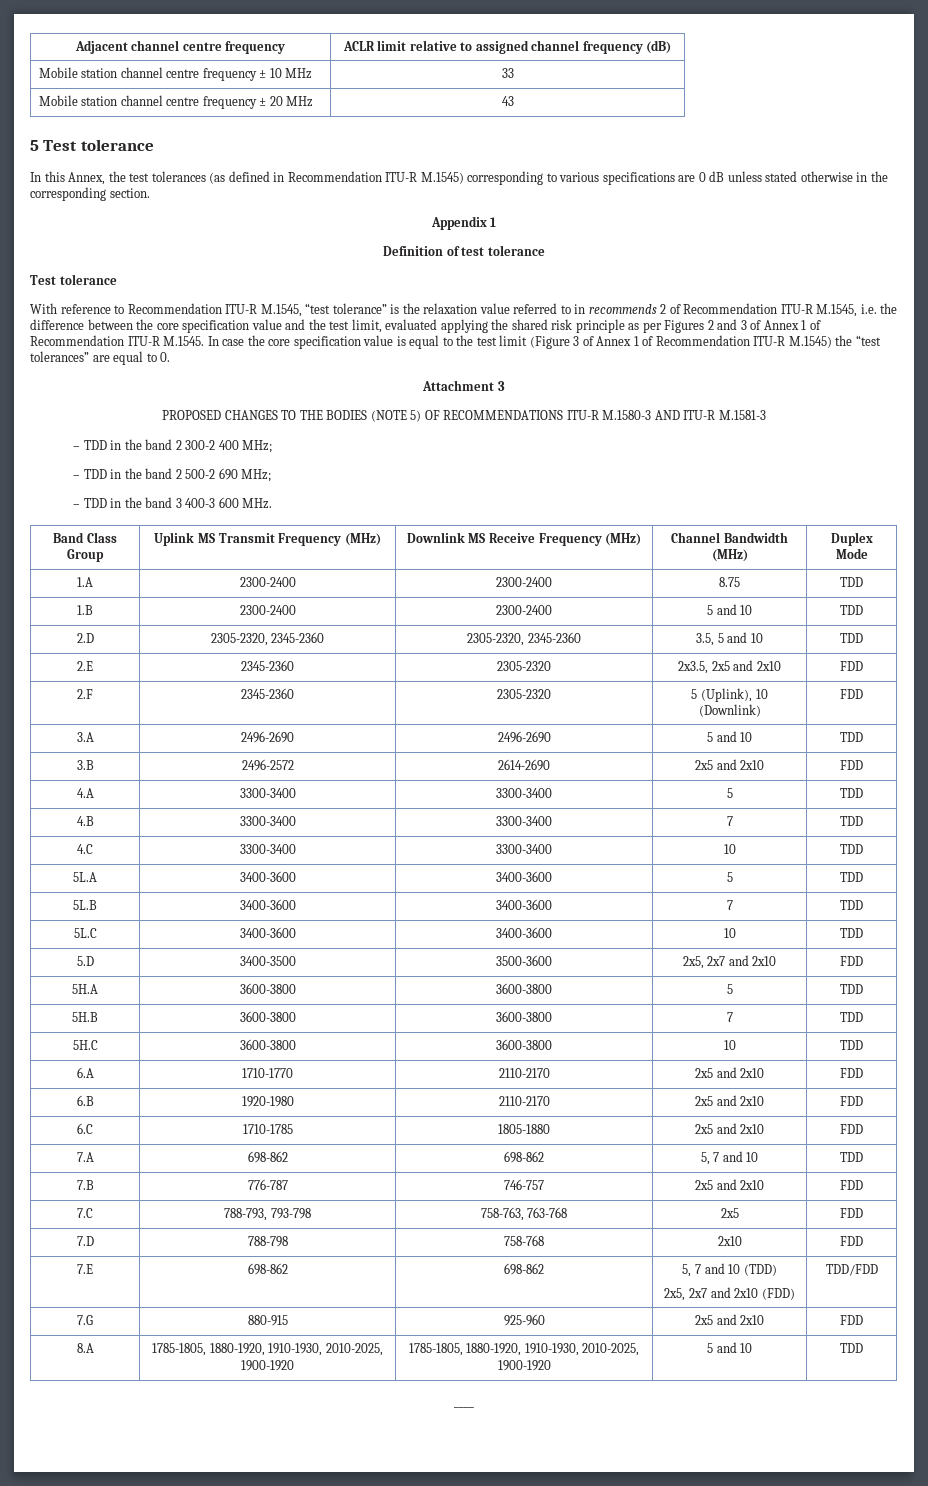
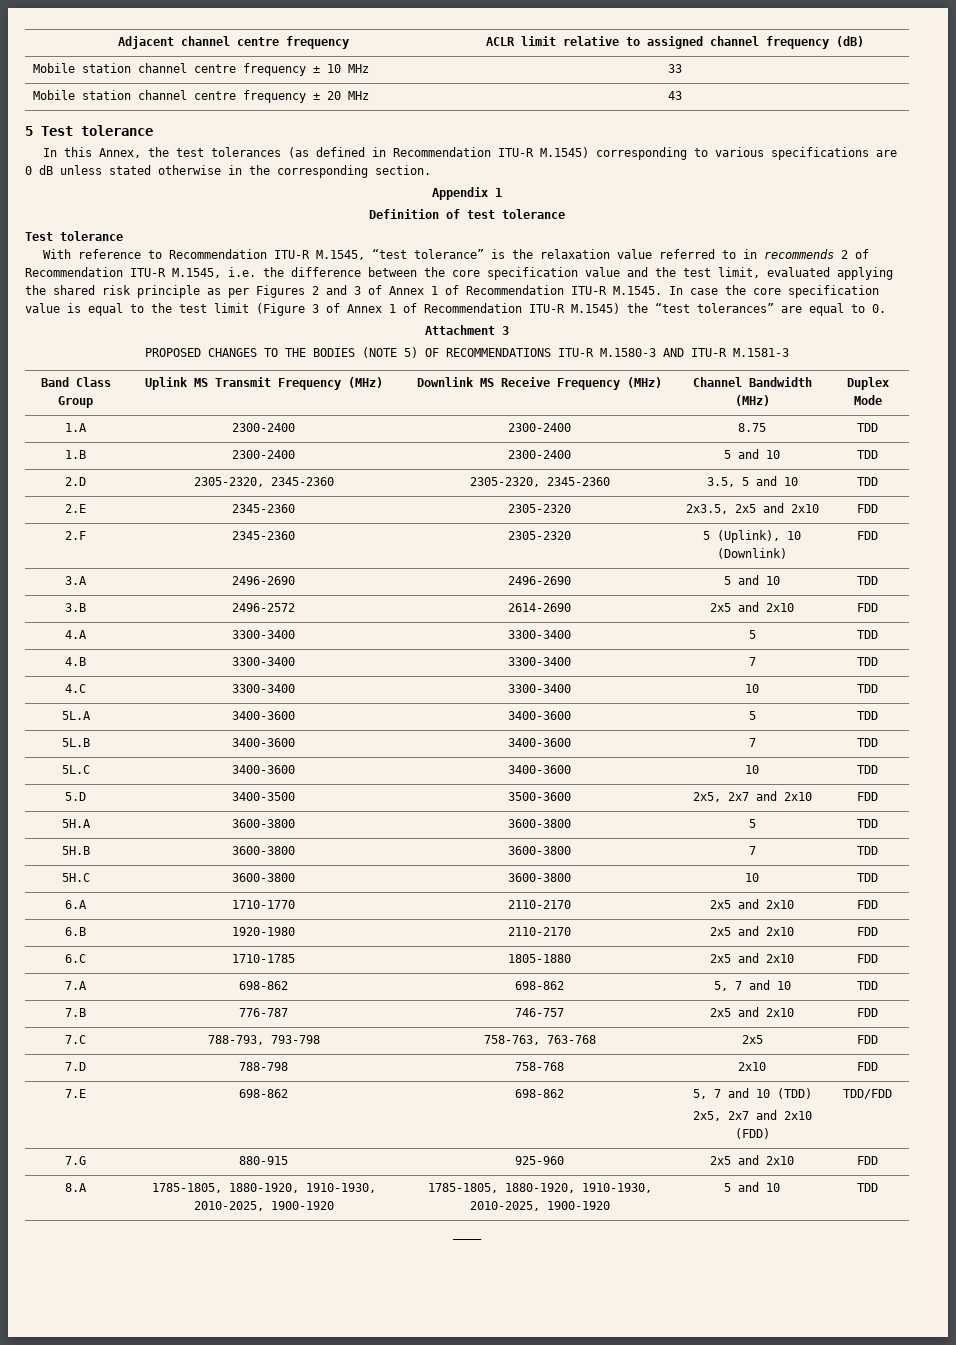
[73,439,273,453] [73,468,272,482] [73,497,273,509] // – TDD in the band 2 300-2 400 MHz; // – TDD in the band 2 500-2 690 MHz; // – TDD in the band 3 400-3 600 MHz. -> (789, 352) none

